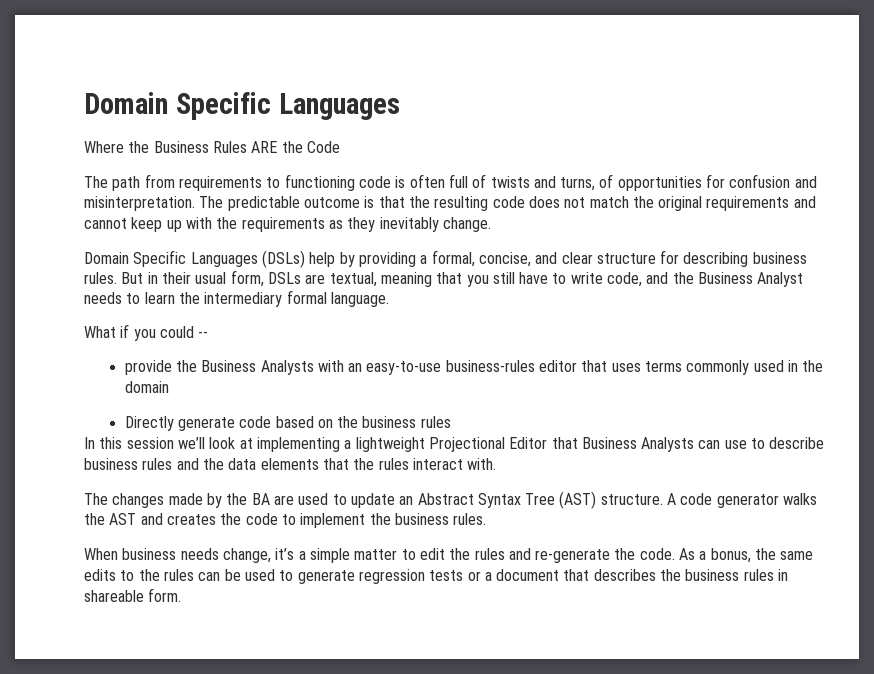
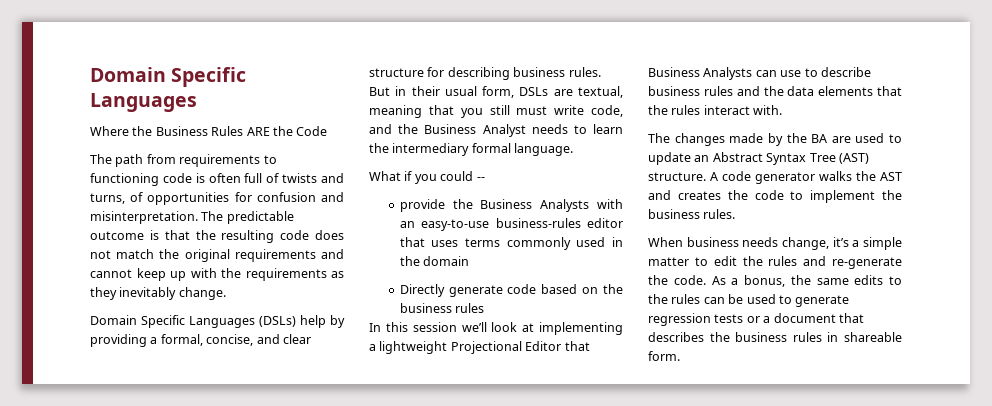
[519,272,567,284] have to -> [516,106,548,115] must

